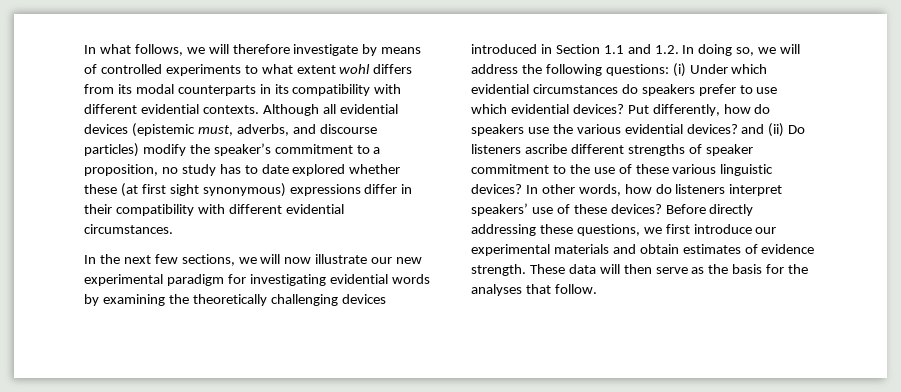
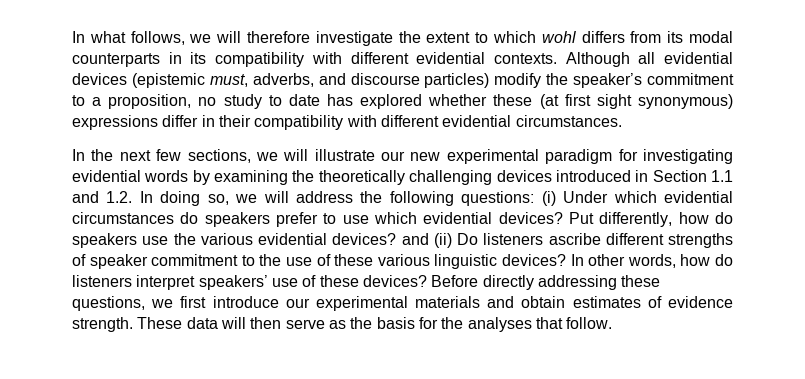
[362,44,422,56] [84,64,336,76] by means of controlled experiments to what extent -> [398,31,537,43] the extent to which
[219,164,241,174] has -> (262, 101) none
(289, 169) none -> [327,94,353,106] has
[284,257,312,264] now -> (309, 155) none

